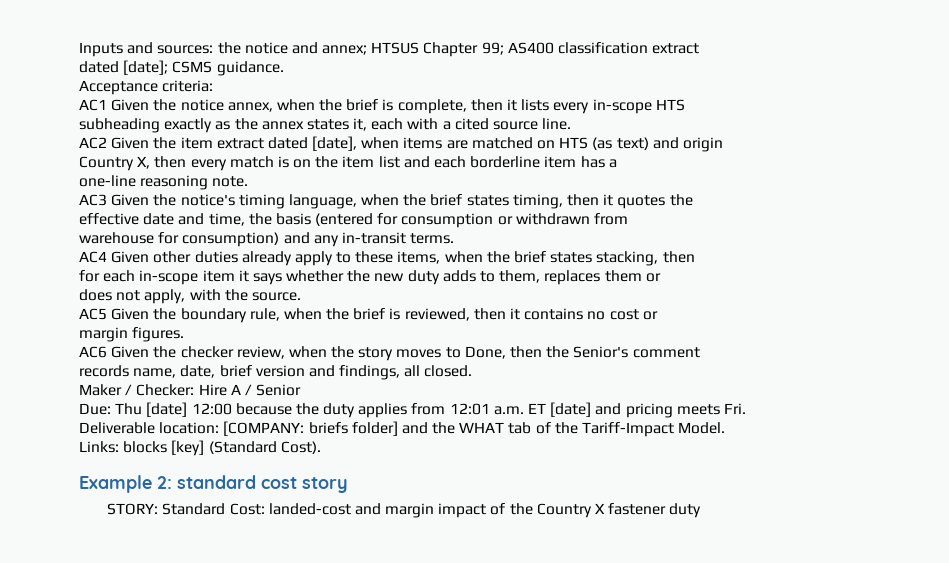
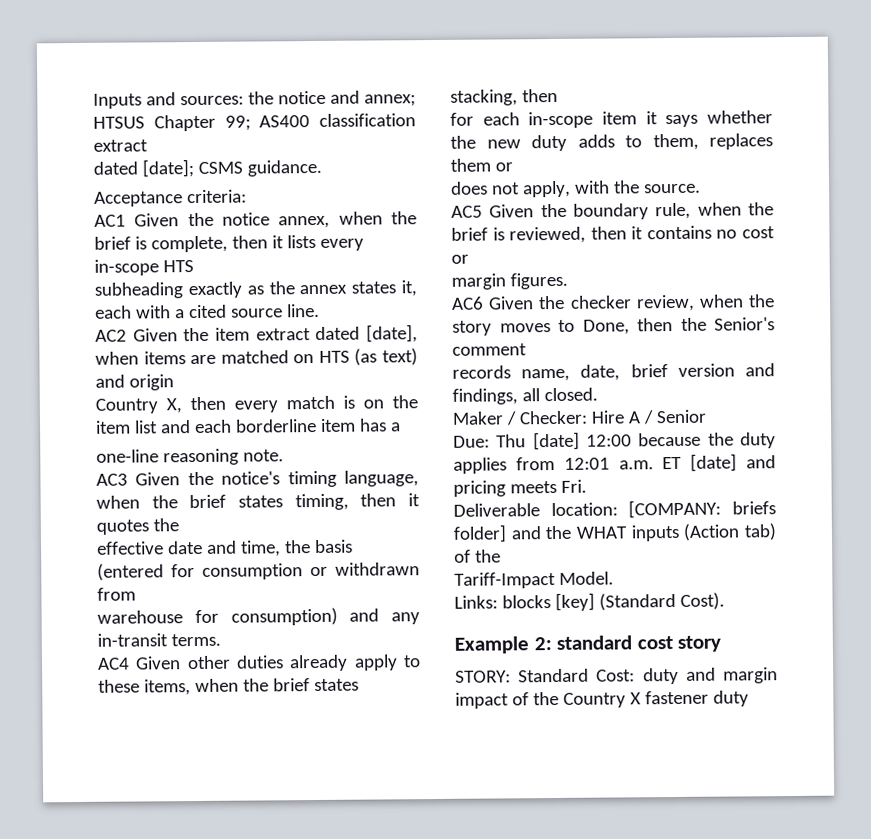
[508,422,578,434] tab of the -> [630,523,777,542] [454,549,501,563] inputs (Action tab) of the //
[268,503,351,515] landed-cost -> [642,667,679,685] duty

